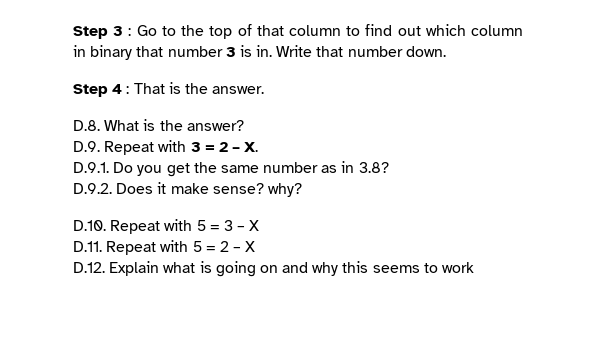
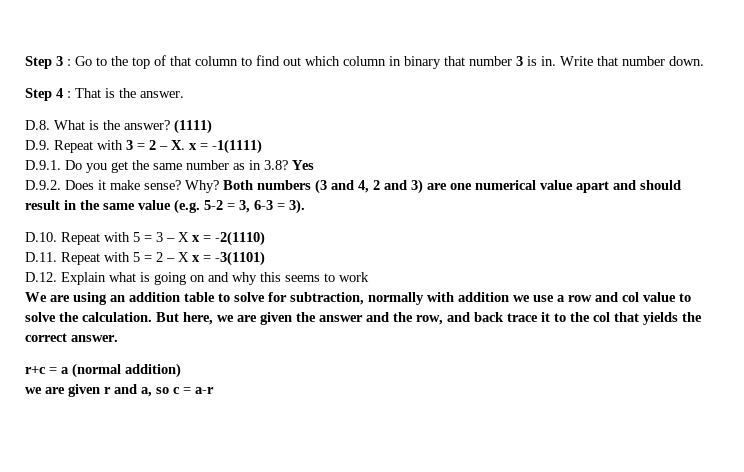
(244, 125) none -> [174,119,212,134] (1111)
(259, 147) none -> [189,139,262,154] x = -1(1111)
(389, 167) none -> [292,160,314,170] Yes
[267,183,302,197] why? -> [185,179,681,194] [25,199,305,214] Why? Both numbers (3 and 4, 2 and 3) are one numerical value apart and should result in the same value (e.g. 5-2 = 3, 6-3 = 3).
(260, 225) none -> [192,231,265,246] x = -2(1110)
(256, 246) none -> [192,251,265,266] x = -3(1101)
(475, 267) none -> [25,292,691,305] [25,312,702,325] [25,333,118,342] [25,363,181,378] [25,384,214,397] // We are using an addition table to solve for subtraction, normally with addition we use a row and col value to solve the calculation. But here, we are given the answer and the row, and back trace it to the col that yields the correct answer. // r+c = a (normal addition) // we are given r and a, so c = a-r

